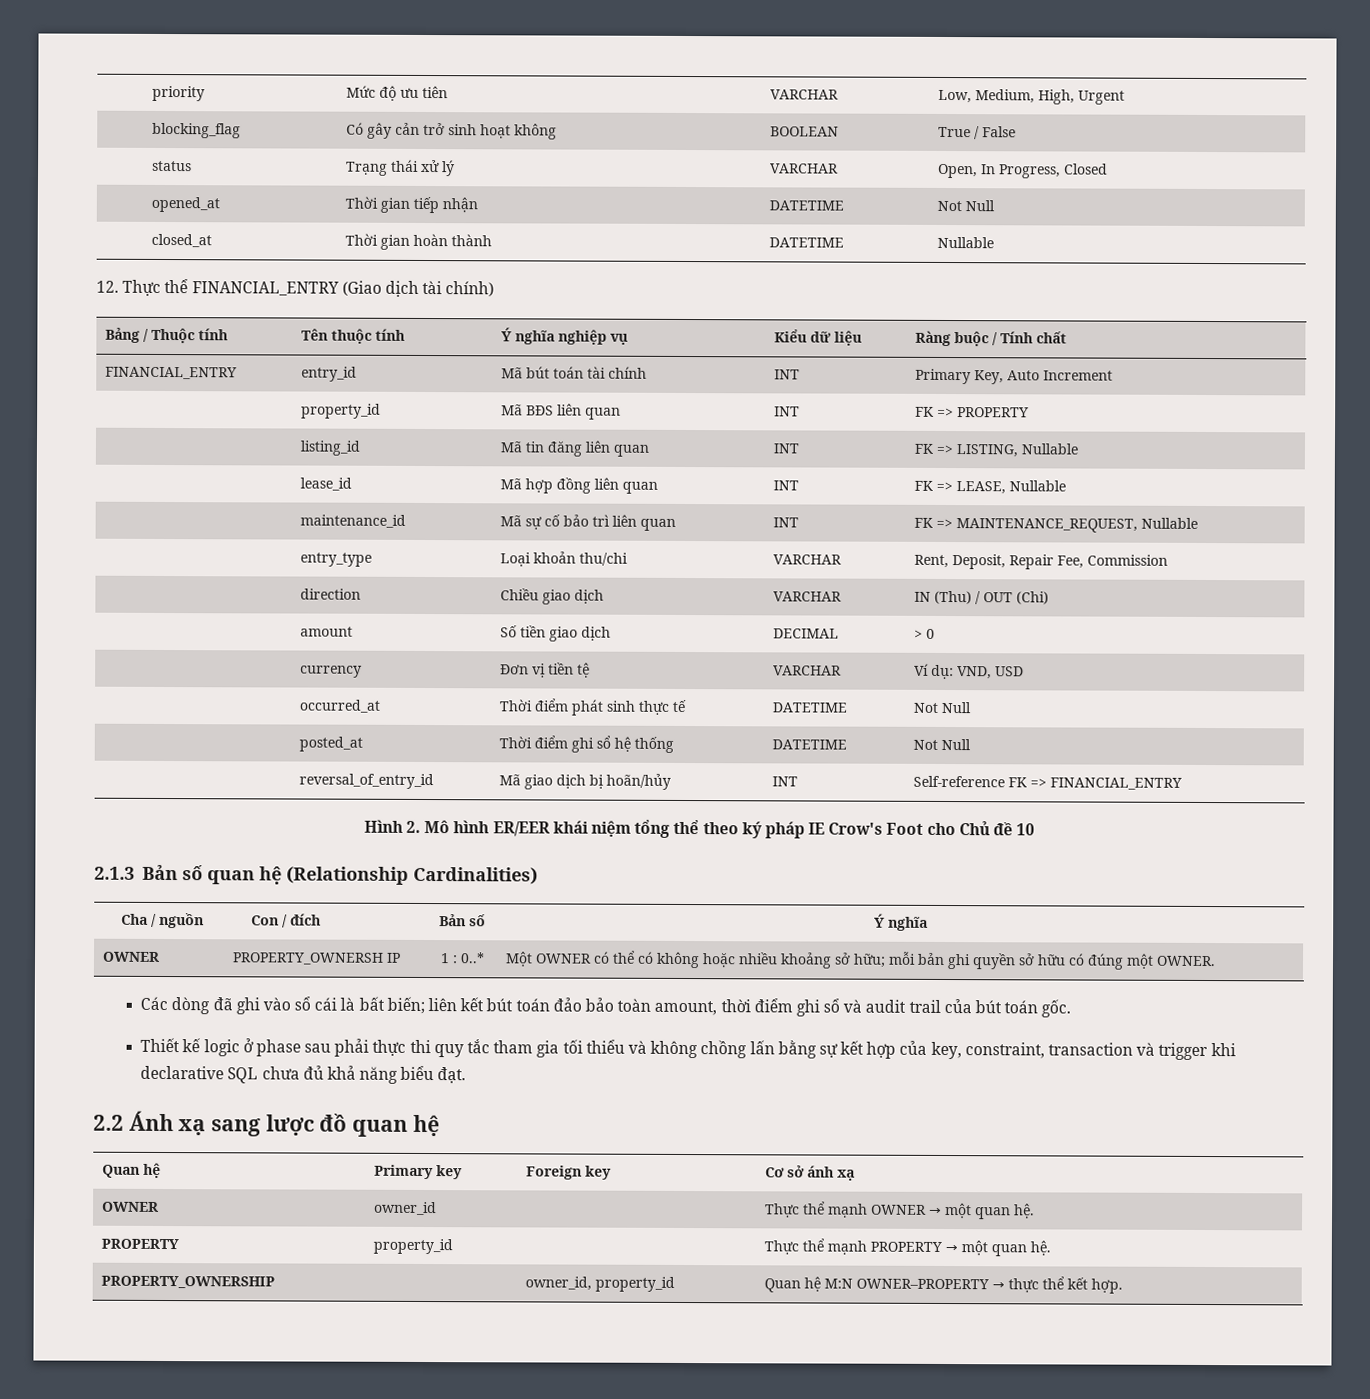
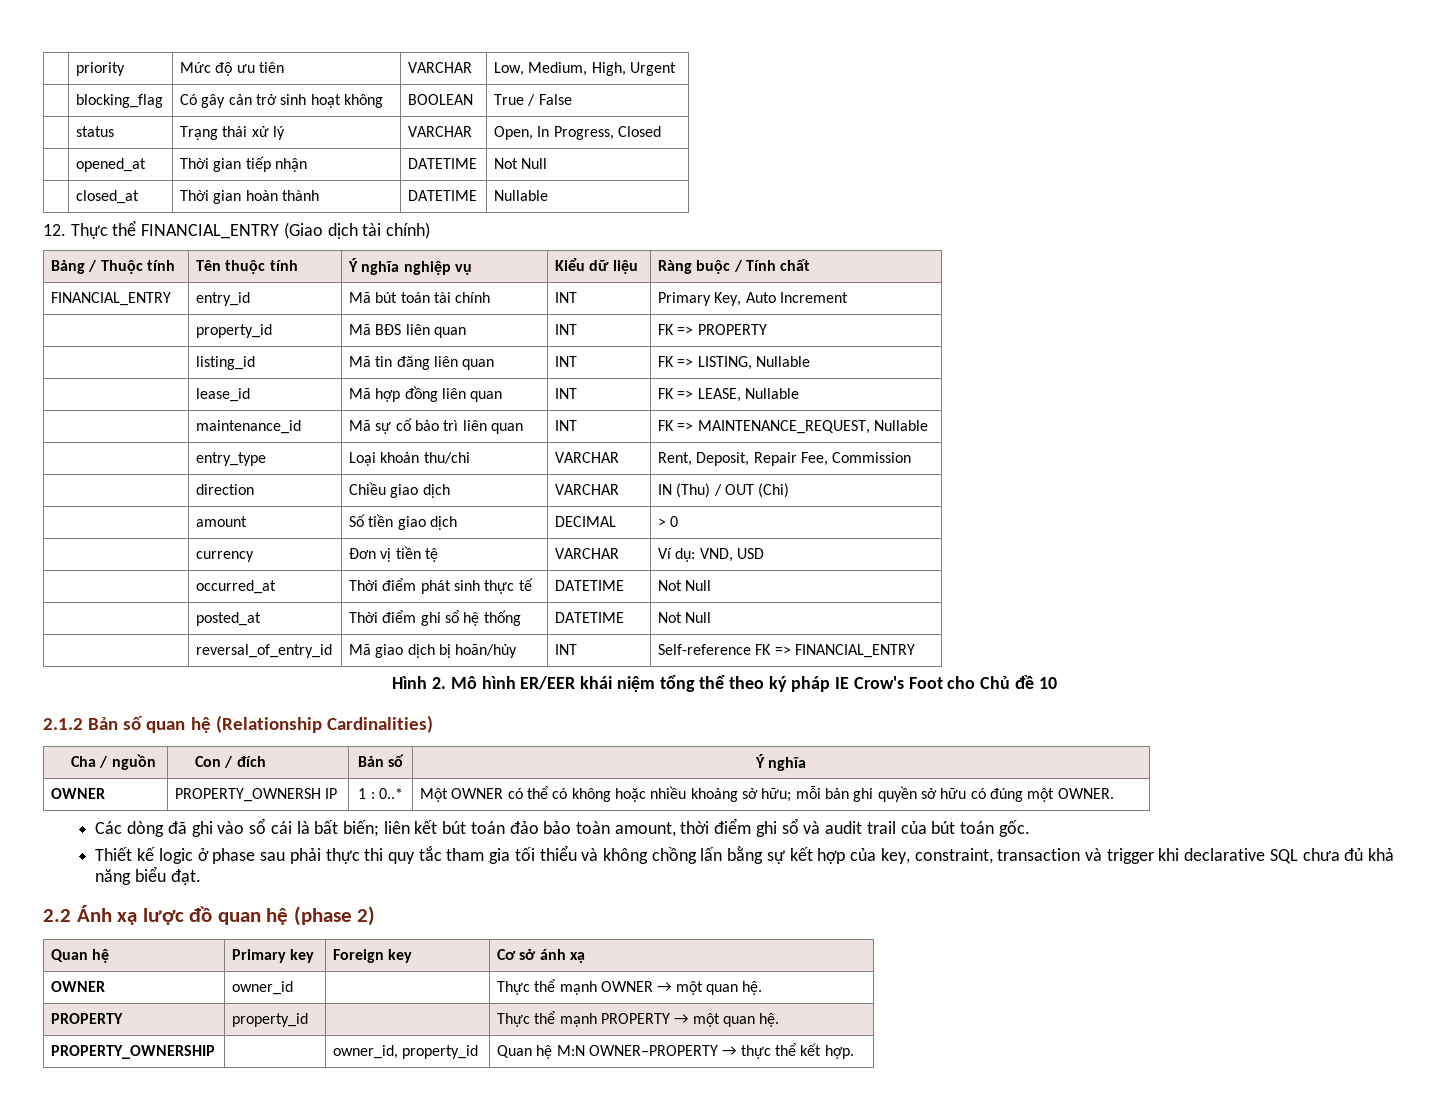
[94,866,135,880] 2.1.3 -> [43,718,83,730] 2.1.2
[211,1118,262,1137] sang -> (138, 918) none
(440, 1125) none -> [293,906,376,926] (phase 2)

